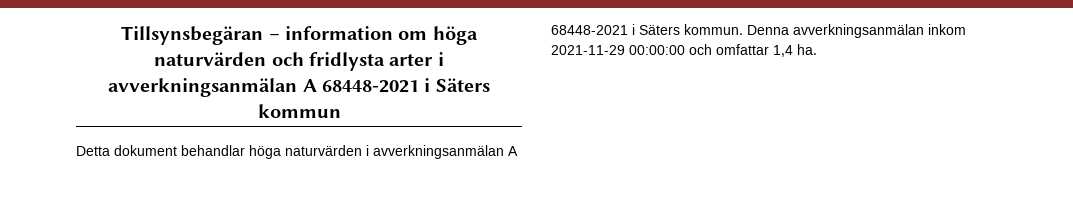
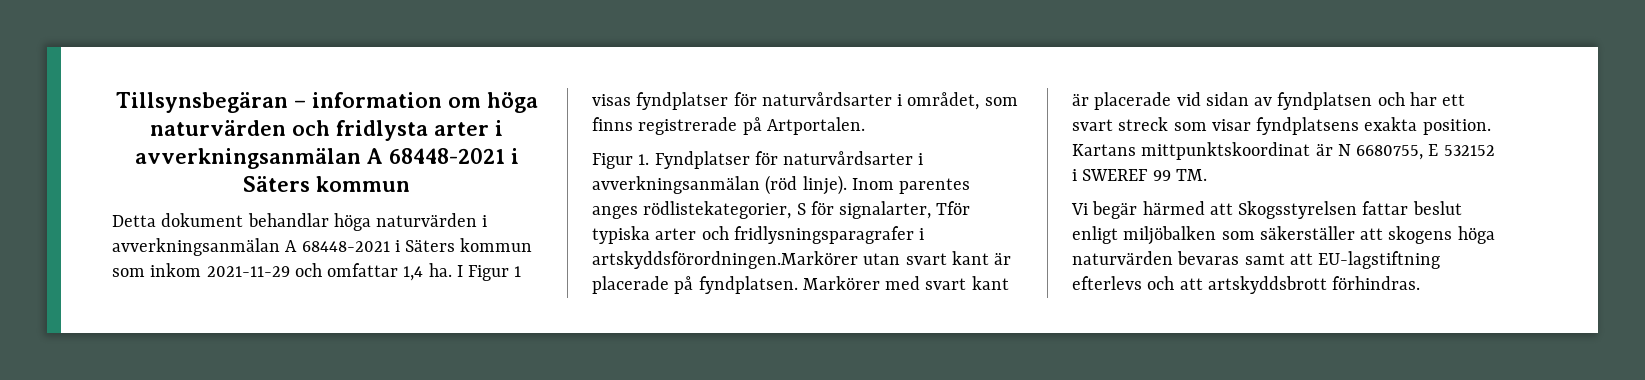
[684,24,924,38] kommun. Denna avverkningsanmälan -> [460,238,533,252] [112,268,145,277] kommun som
[629,45,685,55] 00:00:00 -> (290, 271) none
(817, 49) none -> [456,265,522,281] [592,92,1018,110] [592,117,865,135] [592,151,924,169] [592,175,971,195] [592,201,971,219] [592,226,925,244] [592,251,1012,269] [592,276,1009,294] [1072,92,1466,110] [1072,117,1491,135] [1072,142,1495,160] [1072,169,1207,181] [1071,201,1462,219] [1072,226,1495,245] [1072,251,1441,269] [1072,276,1421,294] I Figur 1 visas fyndplatser för naturvårdsarter i området, som finns registrerade på Artportalen. // Figur 1. Fyndplatser för naturvårdsarter i avverkningsanmälan (röd linje). Inom parentes anges rödlistekategorier, S för signalarter, Tför typiska arter och fridlysningsparagrafer i artskyddsförordningen.Markörer utan svart kant är placerade på fyndplatsen. Markörer med svart kant är placerade vid sidan av fyndplatsen och har ett svart streck som visar fyndplatsens exakta position. Kartans mittpunktskoordinat är N 6680755, E 532152 i SWEREF 99 TM. // Vi begär härmed att Skogsstyrelsen fattar beslut enligt miljöbalken som säkerställer att skogens höga naturvärden bevaras samt att EU-lagstiftning efterlevs och att artskyddsbrott förhindras.

